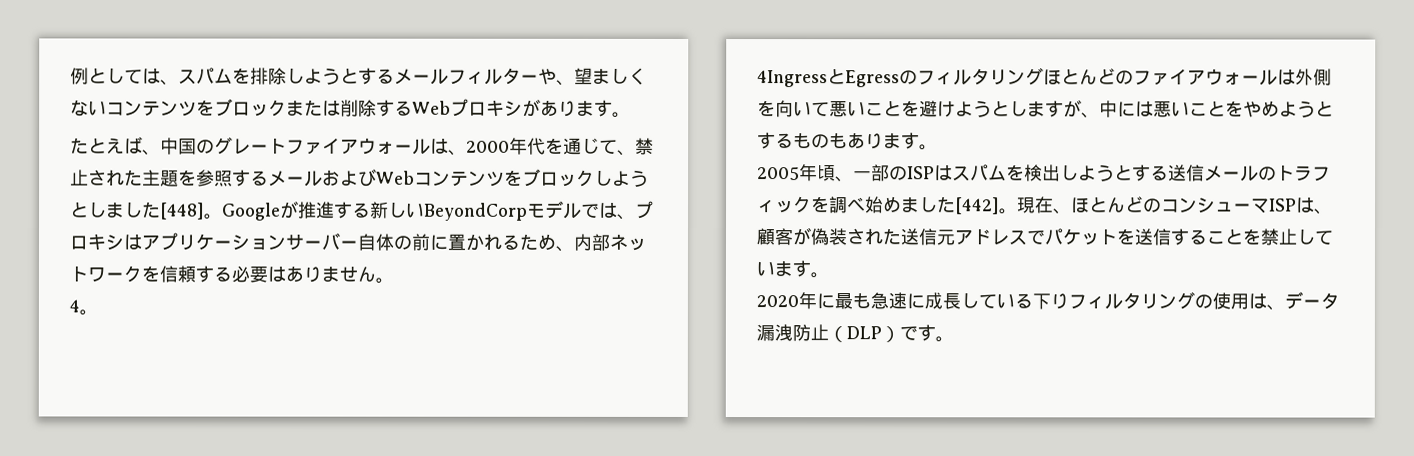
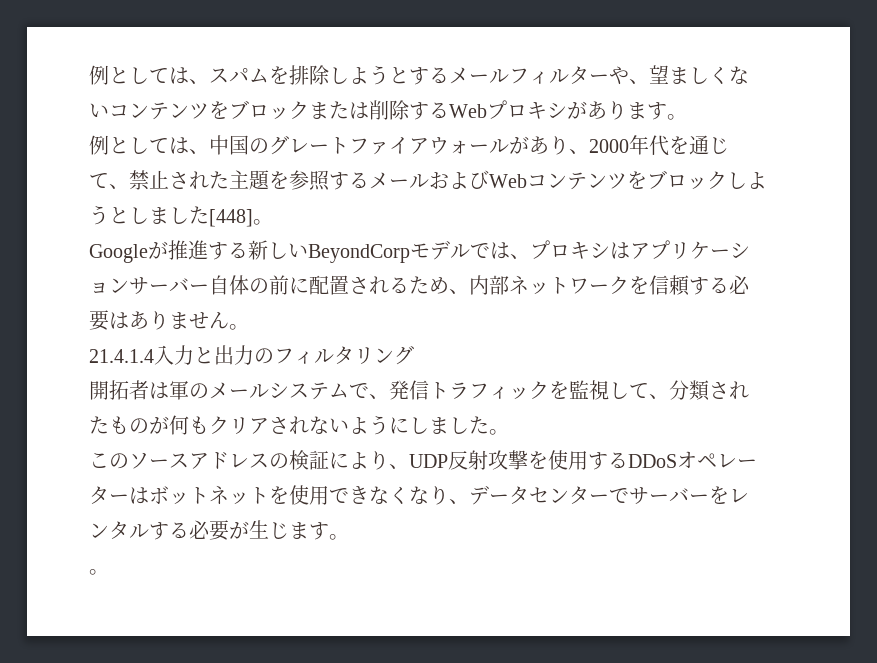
[70,136,143,155] たとえば -> [89,135,189,155] 例としては
[430,138,449,154] は -> [509,136,569,155] があり
(223, 216) none -> (273, 222) //
[447,233,484,251] 置か -> [309,275,369,295] 配置さ
[69,299,98,316] [757,68,900,88] 4。 // 4IngressとEgress -> [89,345,254,365] 21.4.1.4入力と出力
[1043,68,1332,86] [757,99,1334,119] [757,132,938,151] [757,164,1331,183] [757,196,1333,215] [756,227,1333,246] [756,260,829,279] [756,291,1339,311] [756,324,936,343] ほとんどのファイアウォールは外側を向いて悪いことを避けようとしますが、中には悪いことをやめようとするものもあります。 // 2005年頃、一部のISPはスパムを検出しようとする送信メールのトラフィックを調べ始めました[442]。現在、ほとんどのコンシューマISPは、顧客が偽装された送信元アドレスでパケットを送信することを禁止しています。 // 2020年に最も急速に成長している下りフィルタリングの使用は、データ漏洩防止（DLP）です -> [89,380,749,401] [89,415,509,435] [89,450,757,470] [89,485,749,505] [89,520,349,541] // 開拓者は軍のメールシステムで、発信トラフィックを監視して、分類されたものが何もクリアされないようにしました。 // このソースアドレスの検証により、UDP反射攻撃を使用するDDoSオペレーターはボットネットを使用できなくなり、データセンターでサーバーをレンタルする必要が生じます。 //

